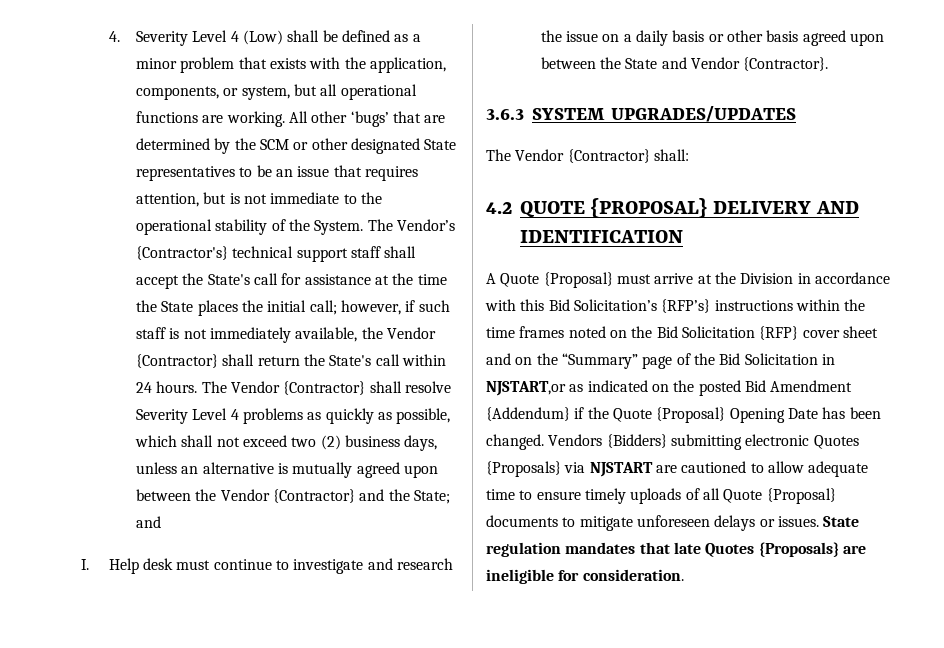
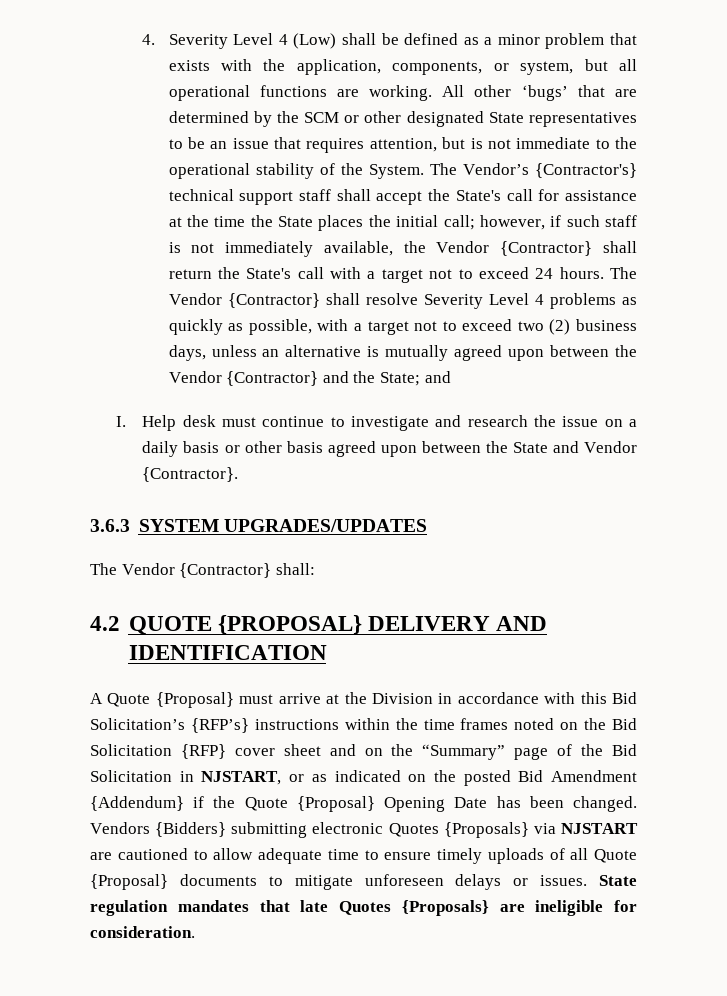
[402,354,447,366] within -> [330,267,529,283] with a target not to exceed
[135,435,240,447] which shall not -> [317,319,457,335] with a target not to
[486,381,566,396] NJSTART,or -> [201,771,305,785] NJSTART, or

